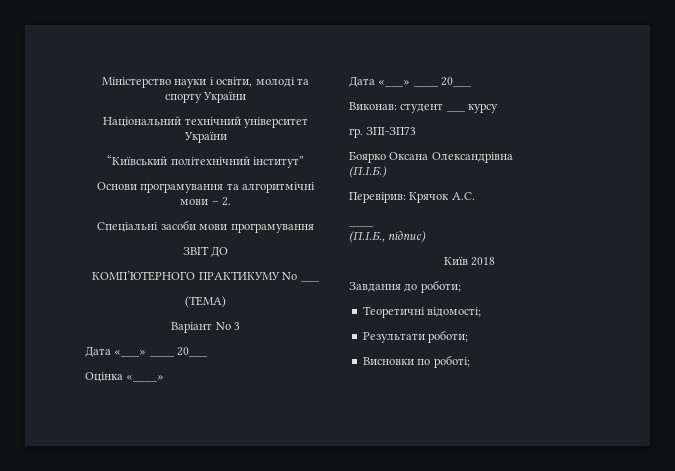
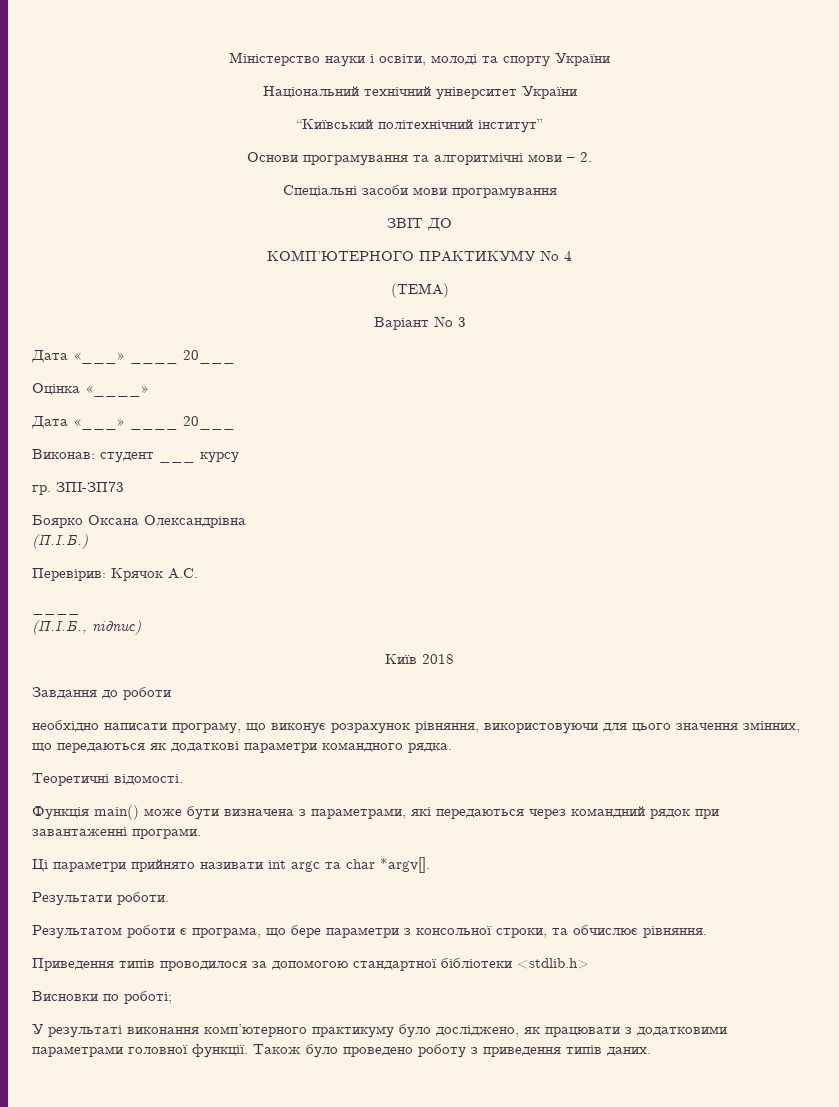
[300,280,320,282] ___ -> [564,251,572,261] 4
[420,280,461,293] [362,306,482,318] [362,330,469,343] [362,355,470,368] роботи; // Теоретичні відомості; // Результати роботи; // Висновки по роботі; -> [123,687,171,700] [32,720,800,734] [32,741,452,753] [32,773,183,786] [32,805,719,820] [32,827,201,839] [32,857,430,873] [32,892,169,906] [32,925,707,939] [32,958,589,971] [32,991,172,1004] [32,1024,727,1038] [32,1044,651,1058] роботи // необхідно написати програму, що виконує розрахунок рівняння, використовуючи для цього значення змінних, що передаються як додаткові параметри командного рядка. // Теоретичні відомості. // Функція main() може бути визначена з параметрами, які передаються через командний рядок при завантаженні програми. // Ці параметри прийнято називати int argc та char *argv[]. // Результати роботи. // Результатом роботи є програма, що бере параметри з консольної строки, та обчислює рівняння. // Приведення типів проводилося за допомогою стандартної бібліотеки <stdlib.h> // Висновки по роботі; // У результаті виконання комп’ютерного практикуму було досліджено, як працювати з додатковими параметрами головної функції. Також було проведено роботу з приведення типів даних.

